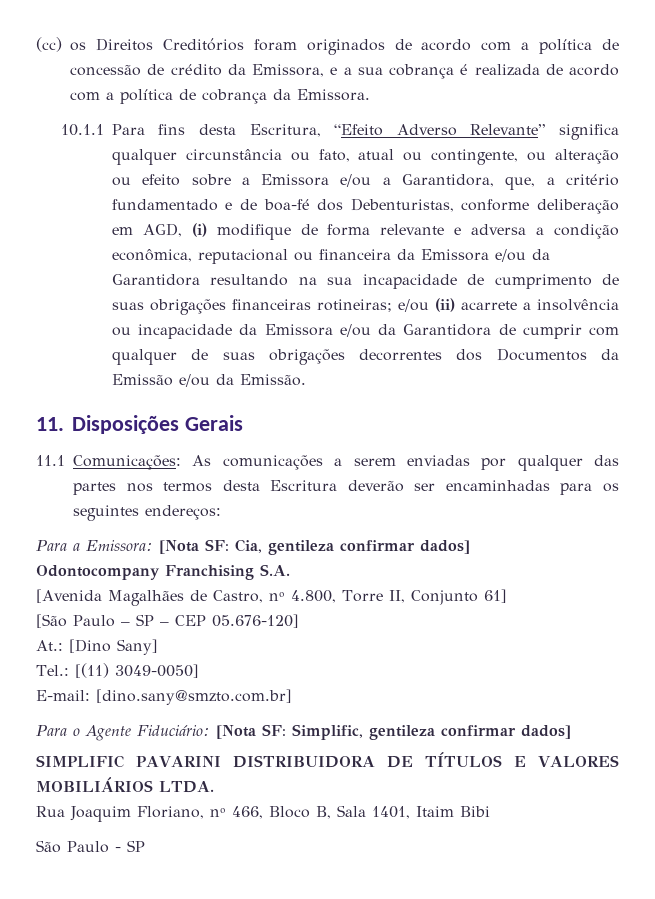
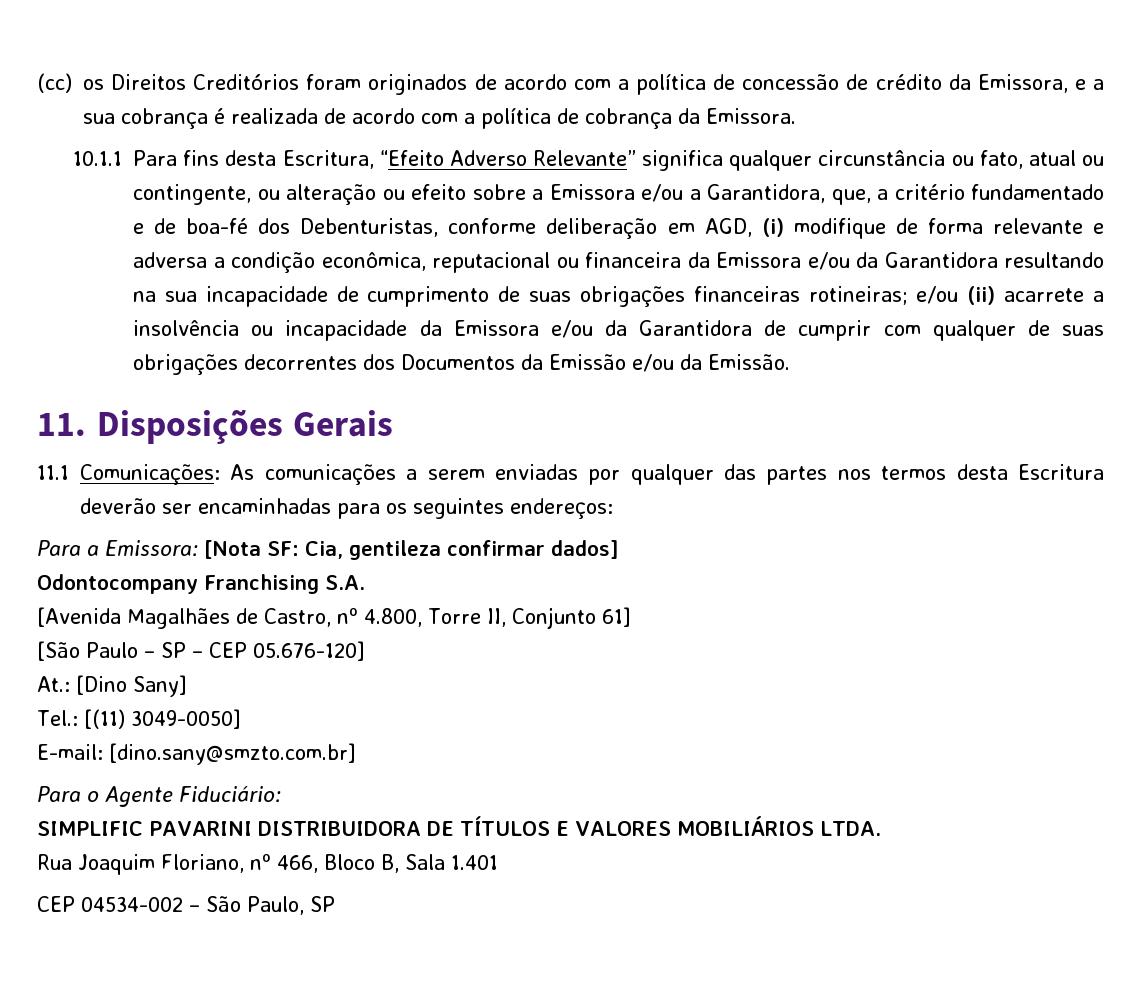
[216,724,571,740] [Nota SF: Simplific, gentileza confirmar dados] -> (281, 794) none
[372,806,490,819] [36,840,121,853] 1401, Itaim Bibi // São Paulo - -> [451,855,498,870] [37,896,304,915] 1.401 // CEP 04534-002 – São Paulo,

